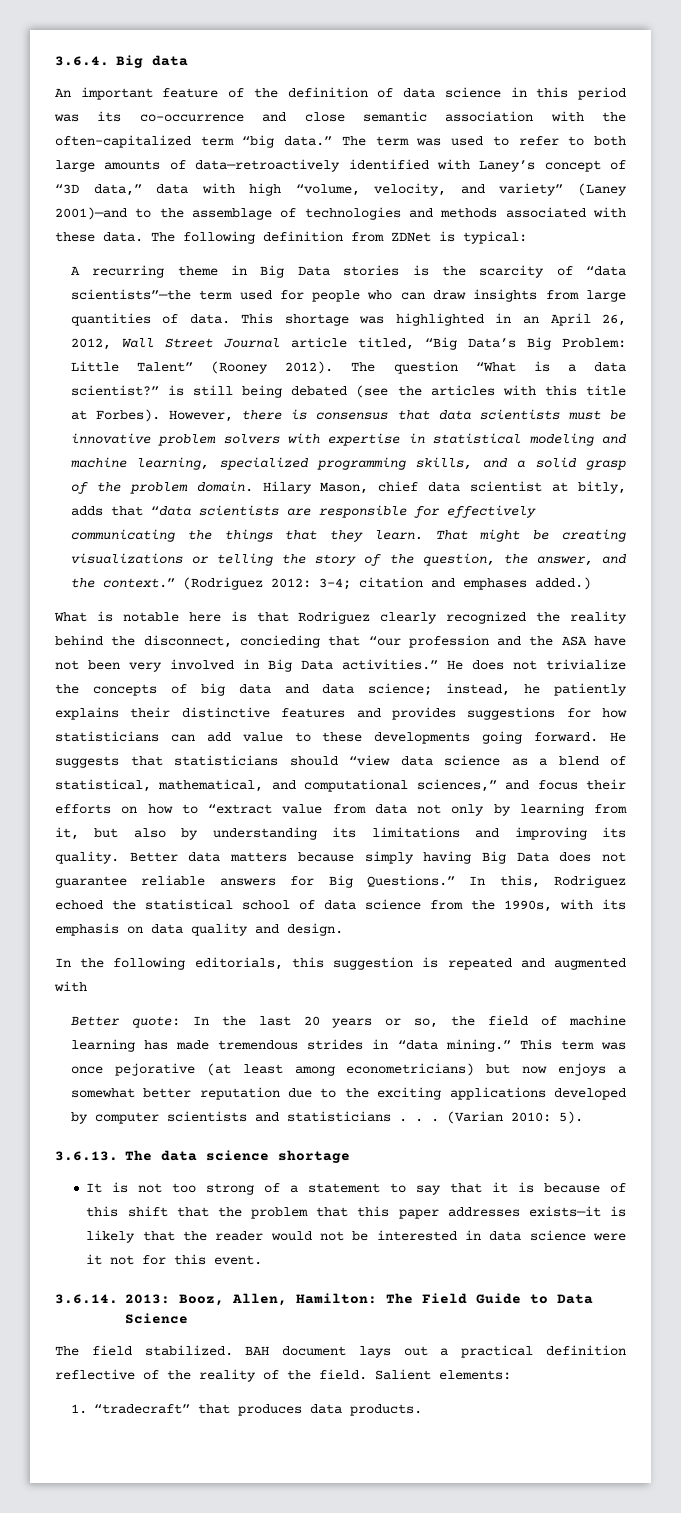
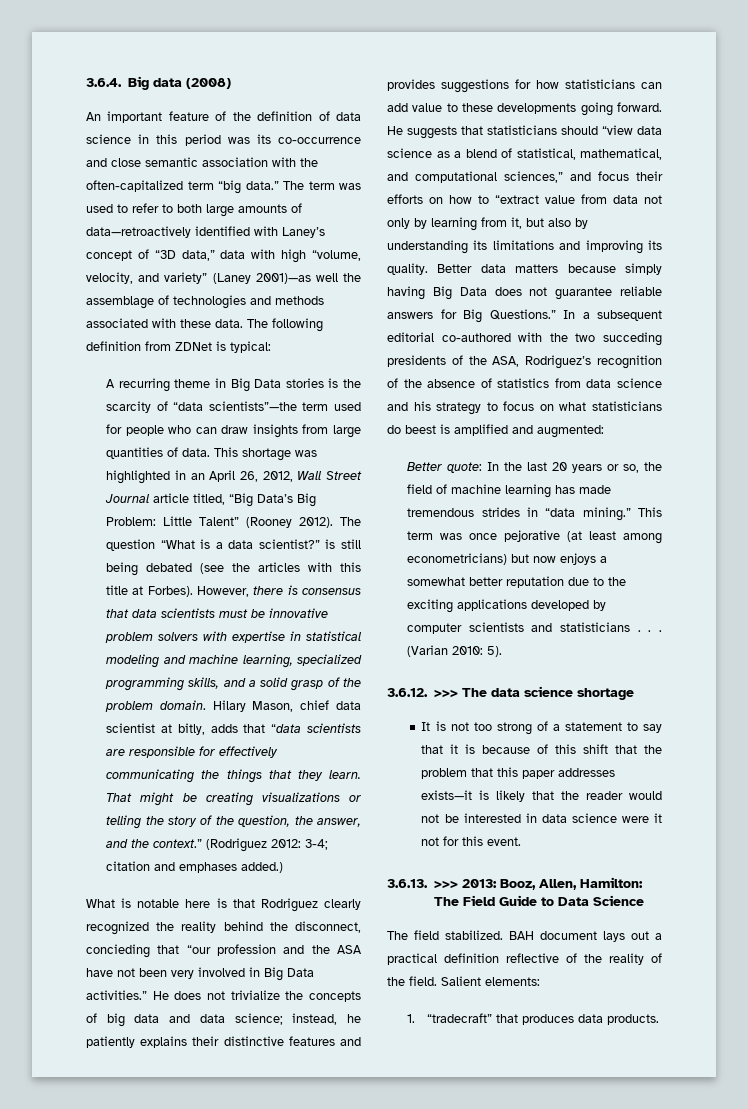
(188, 60) none -> [185,78,231,89] (2008)
[55,207,152,220] 2001)—and to -> [255,273,338,284] 2001)—as well
[499,875,626,888] [55,899,626,912] [55,923,343,936] [55,957,626,970] [54,981,87,992] this, Rodriguez echoed the statistical school of data science from the 1990s, with its emphasis on data quality and design. // In the following editorials, this suggestion is repeated and augmented with -> [582,310,662,321] [387,332,662,346] [387,355,662,369] [387,378,662,388] [387,401,662,415] [387,424,604,438] a subsequent editorial co-authored with the two succeding presidents of the ASA, Rodriguez’s recognition of the absence of statistics from data science and his strategy to focus on what statisticians do beest is amplified and augmented:
[55,1151,118,1161] 3.6.13. -> [387,688,458,698] 3.6.12. >>>
[55,1294,118,1304] 3.6.14. -> [387,879,458,889] 3.6.13. >>>

